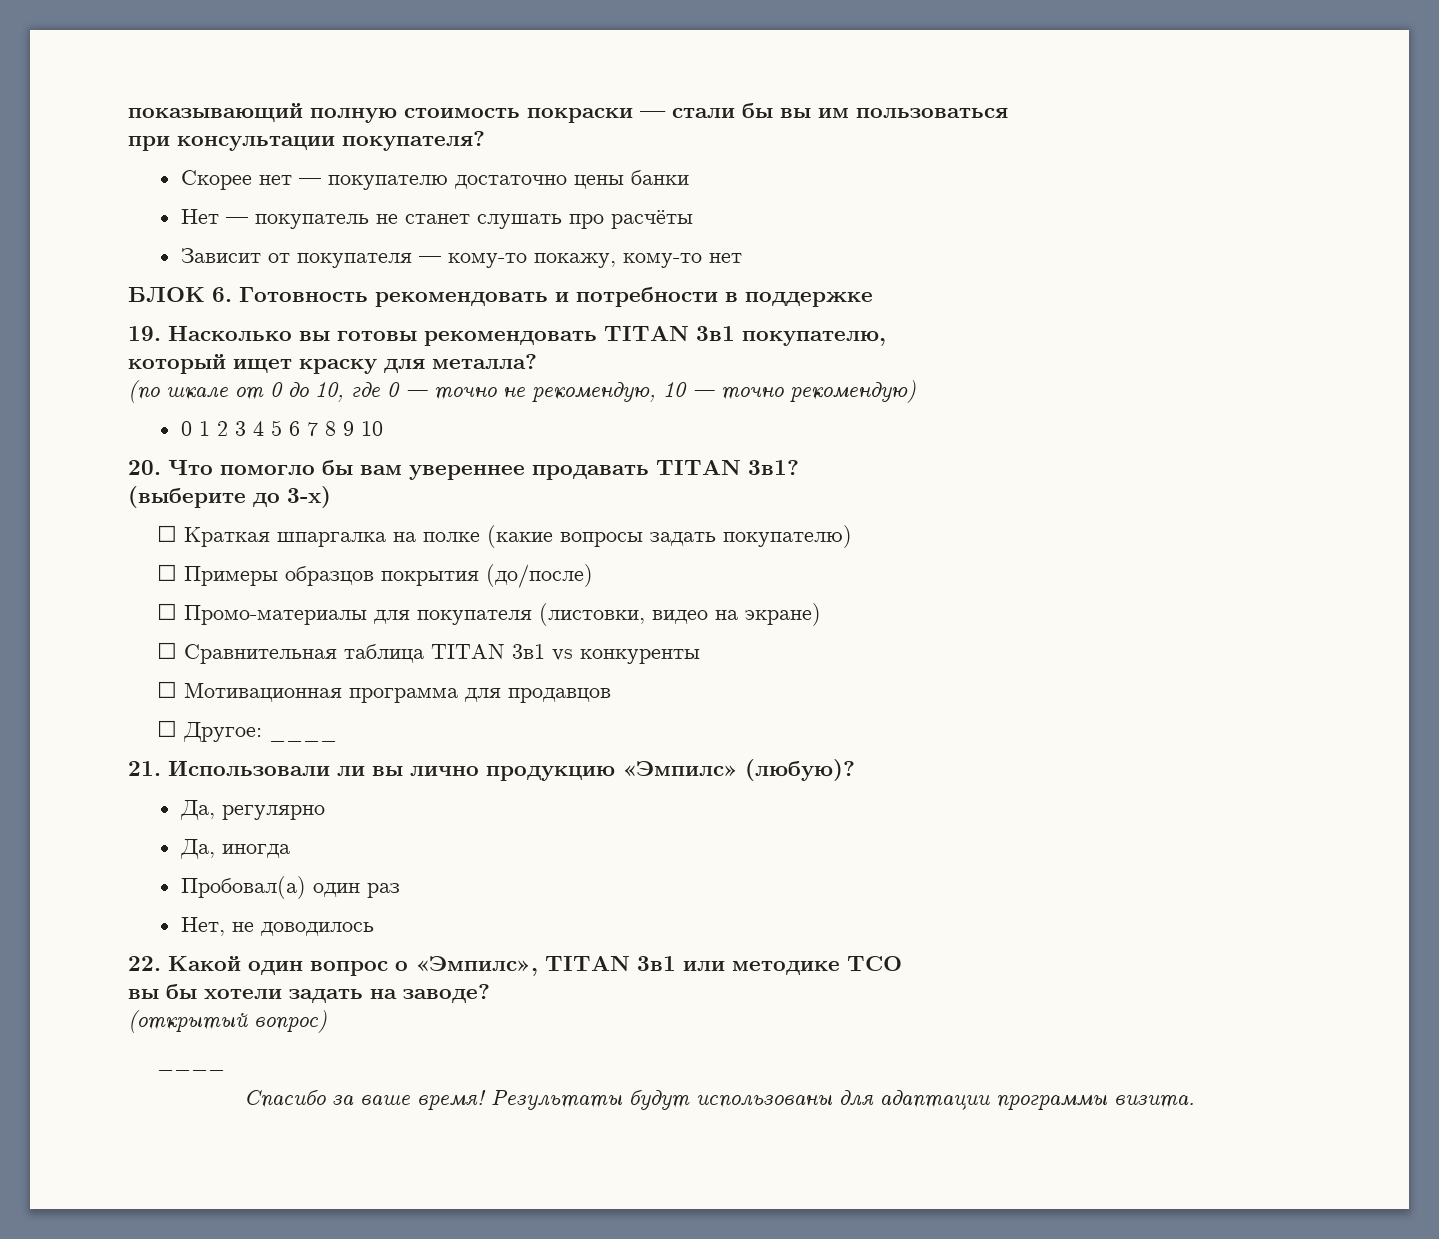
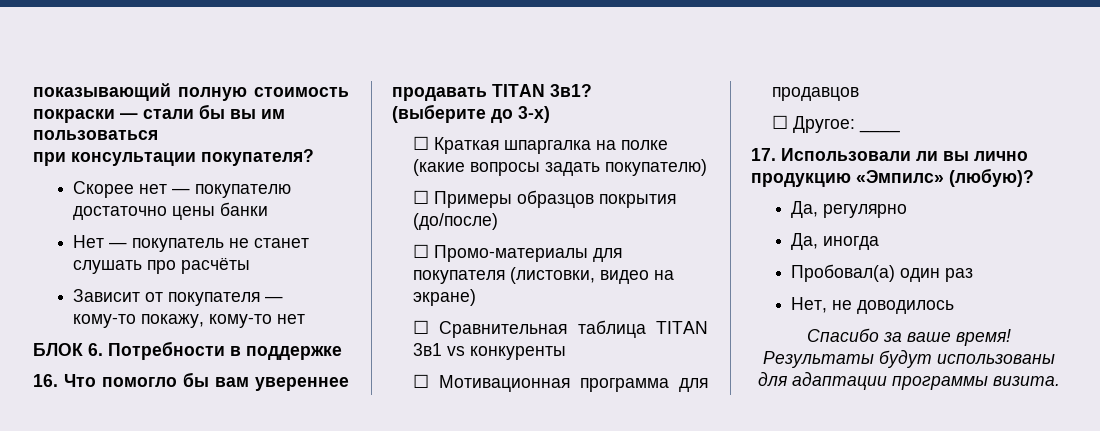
[239,287,873,307] [128,325,886,346] [128,354,537,374] [128,380,916,403] [180,420,383,436] [128,460,161,475] Готовность рекомендовать и потребности в поддержке // 19. Насколько вы готовы рекомендовать TITAN 3в1 покупателю, // который ищет краску для металла? // (по шкале от 0 до 10, где 0 — точно не рекомендую, 10 — точно рекомендую) // 0 1 2 3 4 5 6 7 8 9 10 // 20. -> [108,341,342,360] [33,374,58,387] Потребности в поддержке // 16.
[128,761,161,776] 21. -> [751,148,776,161] 17.
[128,956,902,976] [128,984,490,1003] [128,1010,327,1033] [156,1066,225,1071] // 22. Какой один вопрос о «Эмпилс», TITAN 3в1 или методике ТСО // вы бы хотели задать на заводе? // (открытый вопрос) // ____ -> (955, 307) none

